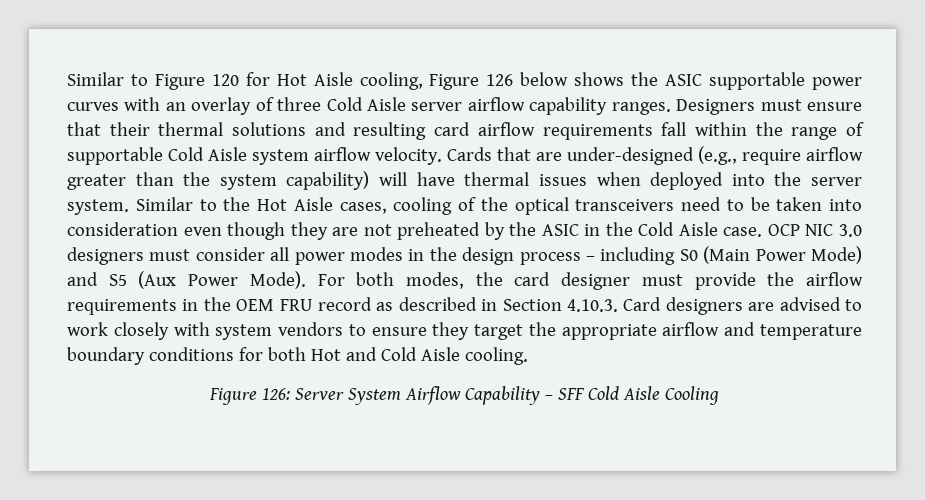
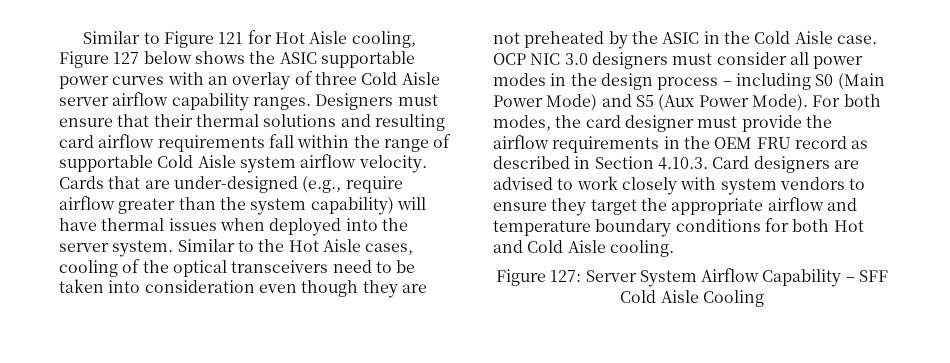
[211,74,239,86] 120 -> [218,32,244,44] 121
[486,74,514,86] 126 -> [113,52,140,64] 127
[262,388,291,400] 126: -> [550,270,582,282] 127:

